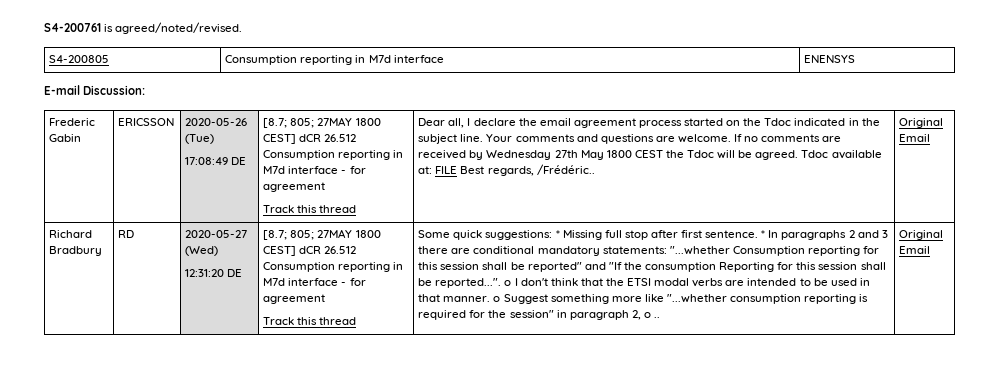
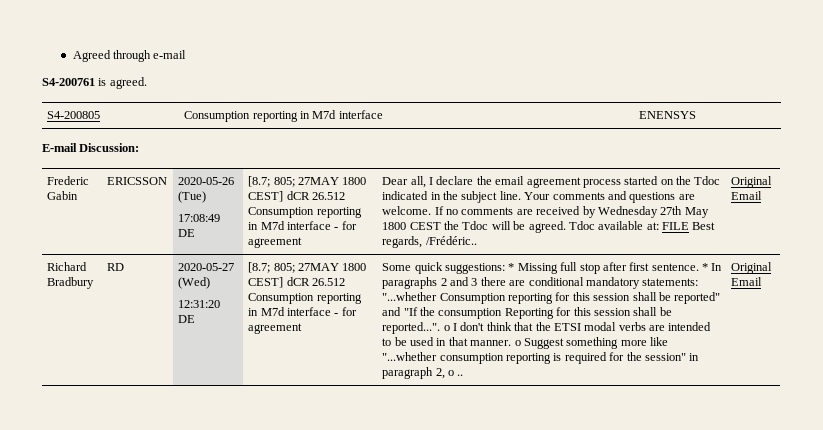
(44, 27) none -> [72,50,187,62] Agreed through e-mail //
[115,22,243,34] agreed/noted/revised. -> [109,77,147,89] agreed.
[263,205,357,213] // Track this thread -> (303, 242) none
[263,317,357,325] // Track this thread -> (303, 328) none

